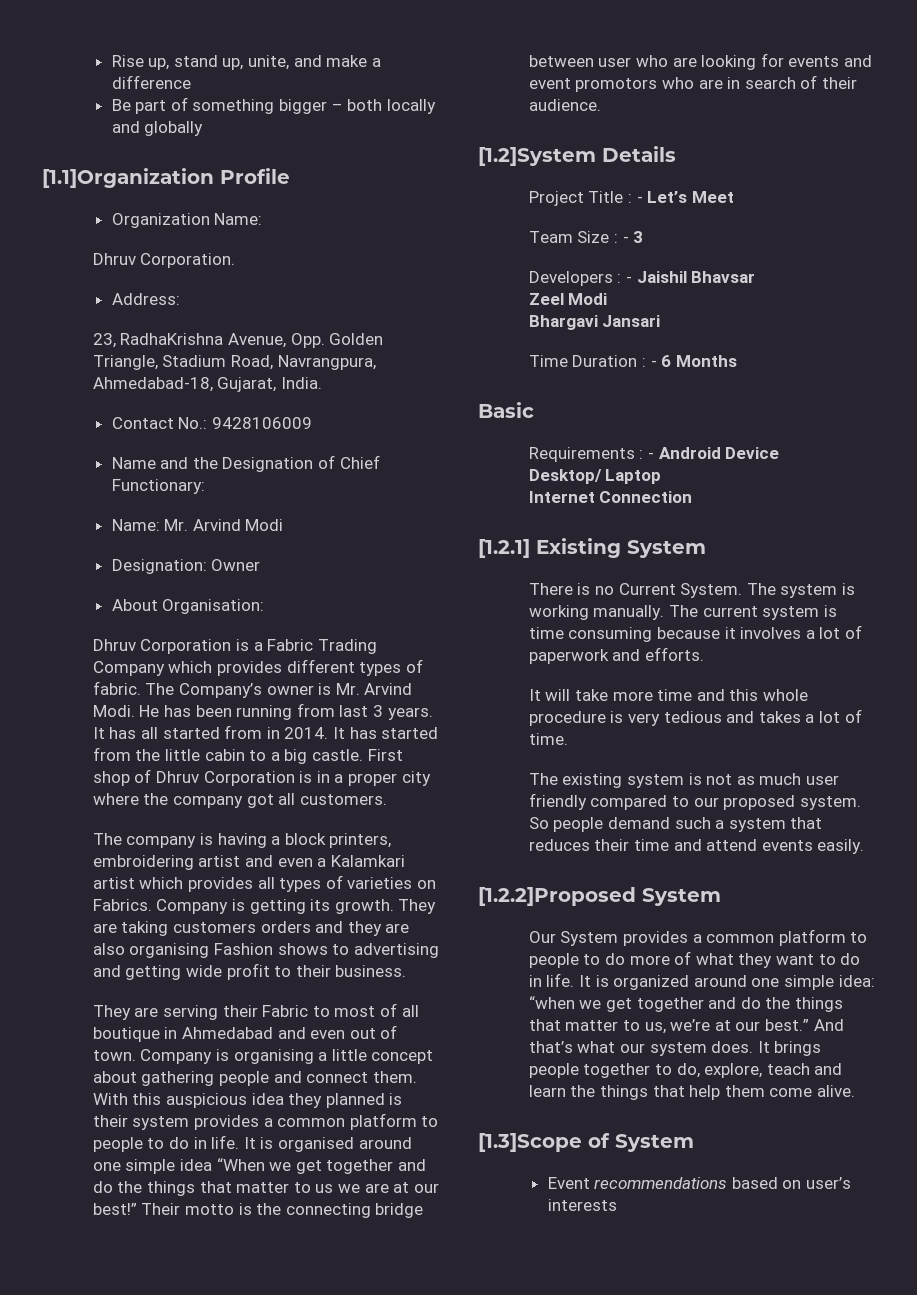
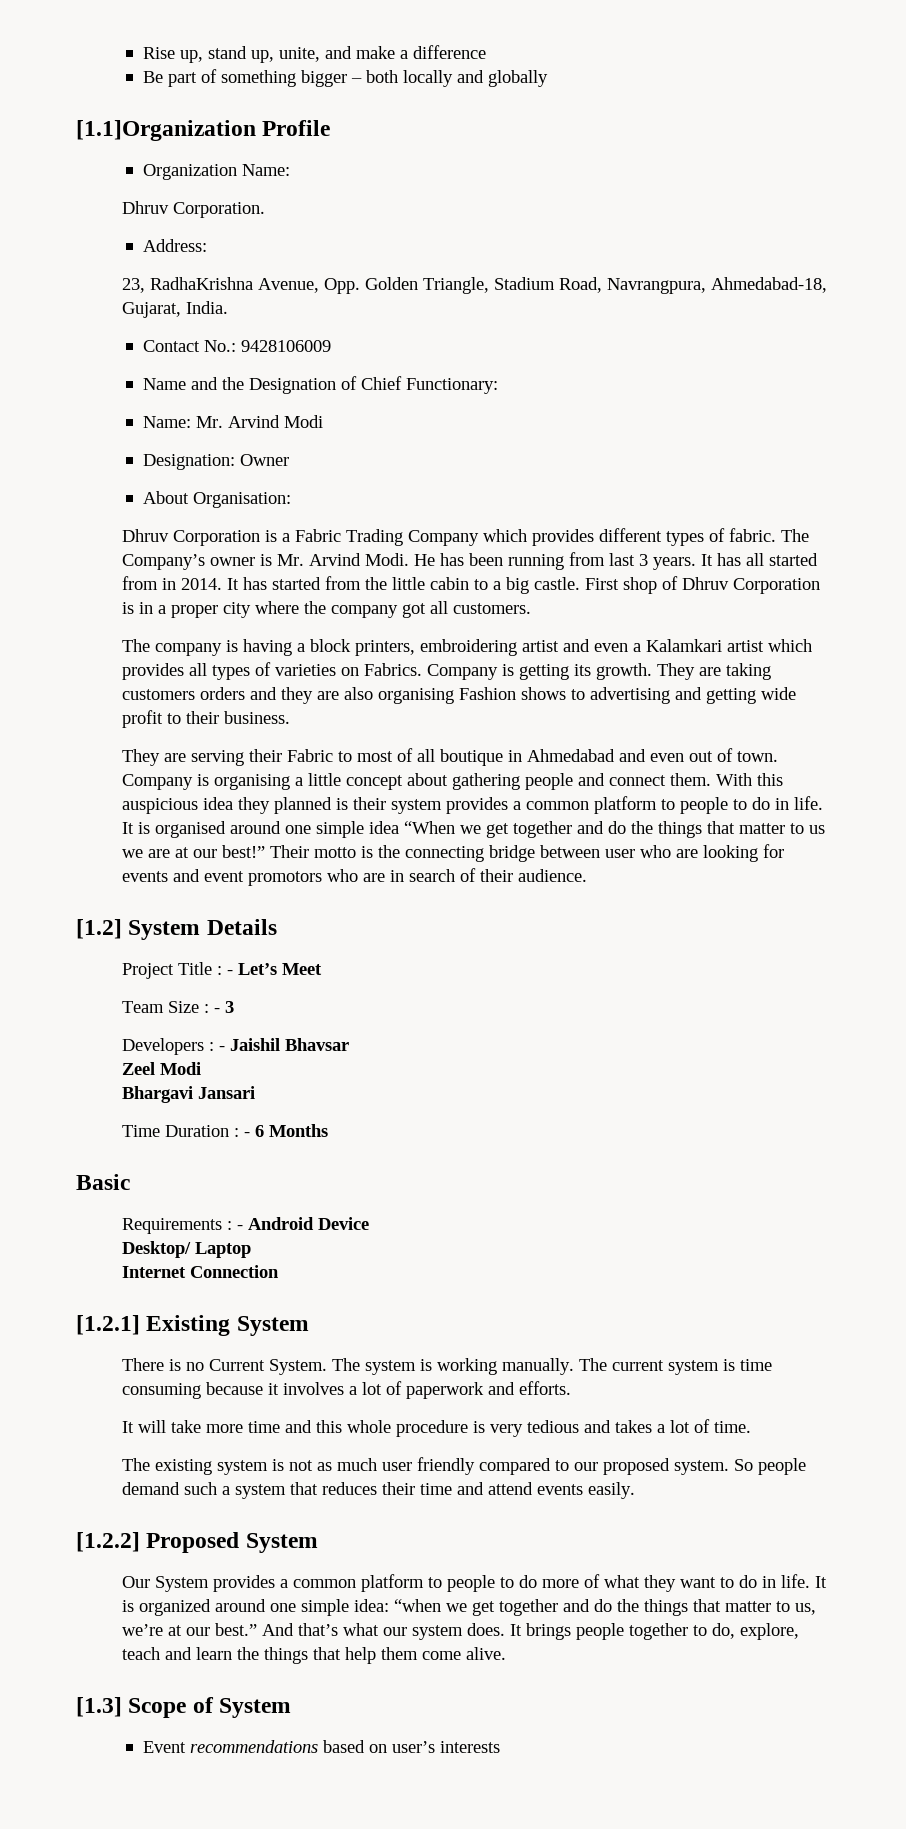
[478,147,596,166] [1.2]System -> [76,919,201,940] [1.2] System
[478,887,636,906] [1.2.2]Proposed -> [76,1532,240,1553] [1.2.2] Proposed
[478,1133,582,1152] [1.3]Scope -> [76,1697,187,1718] [1.3] Scope

